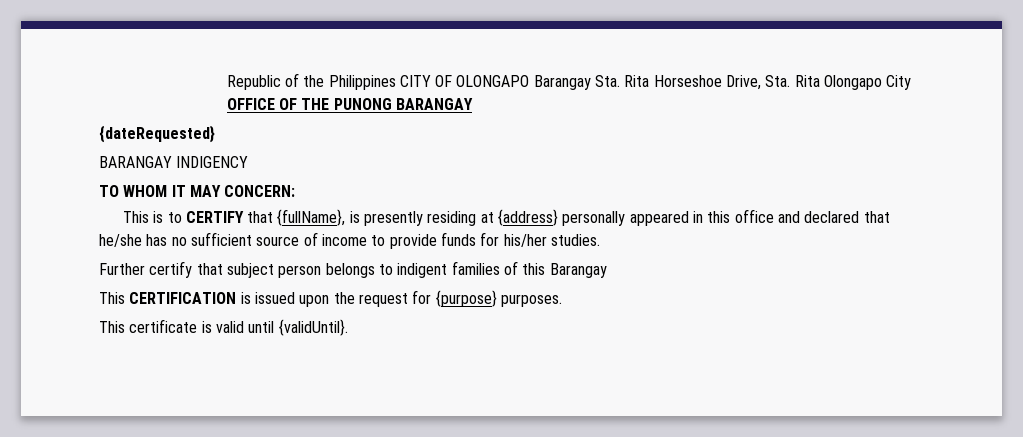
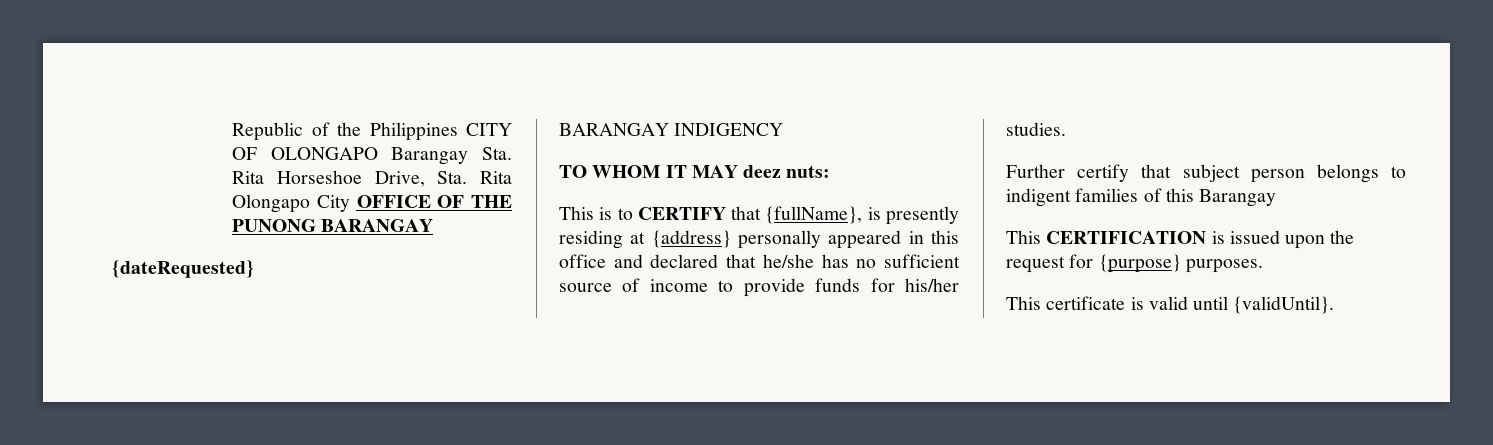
[224,185,296,197] CONCERN: -> [743,165,831,178] deez nuts:

